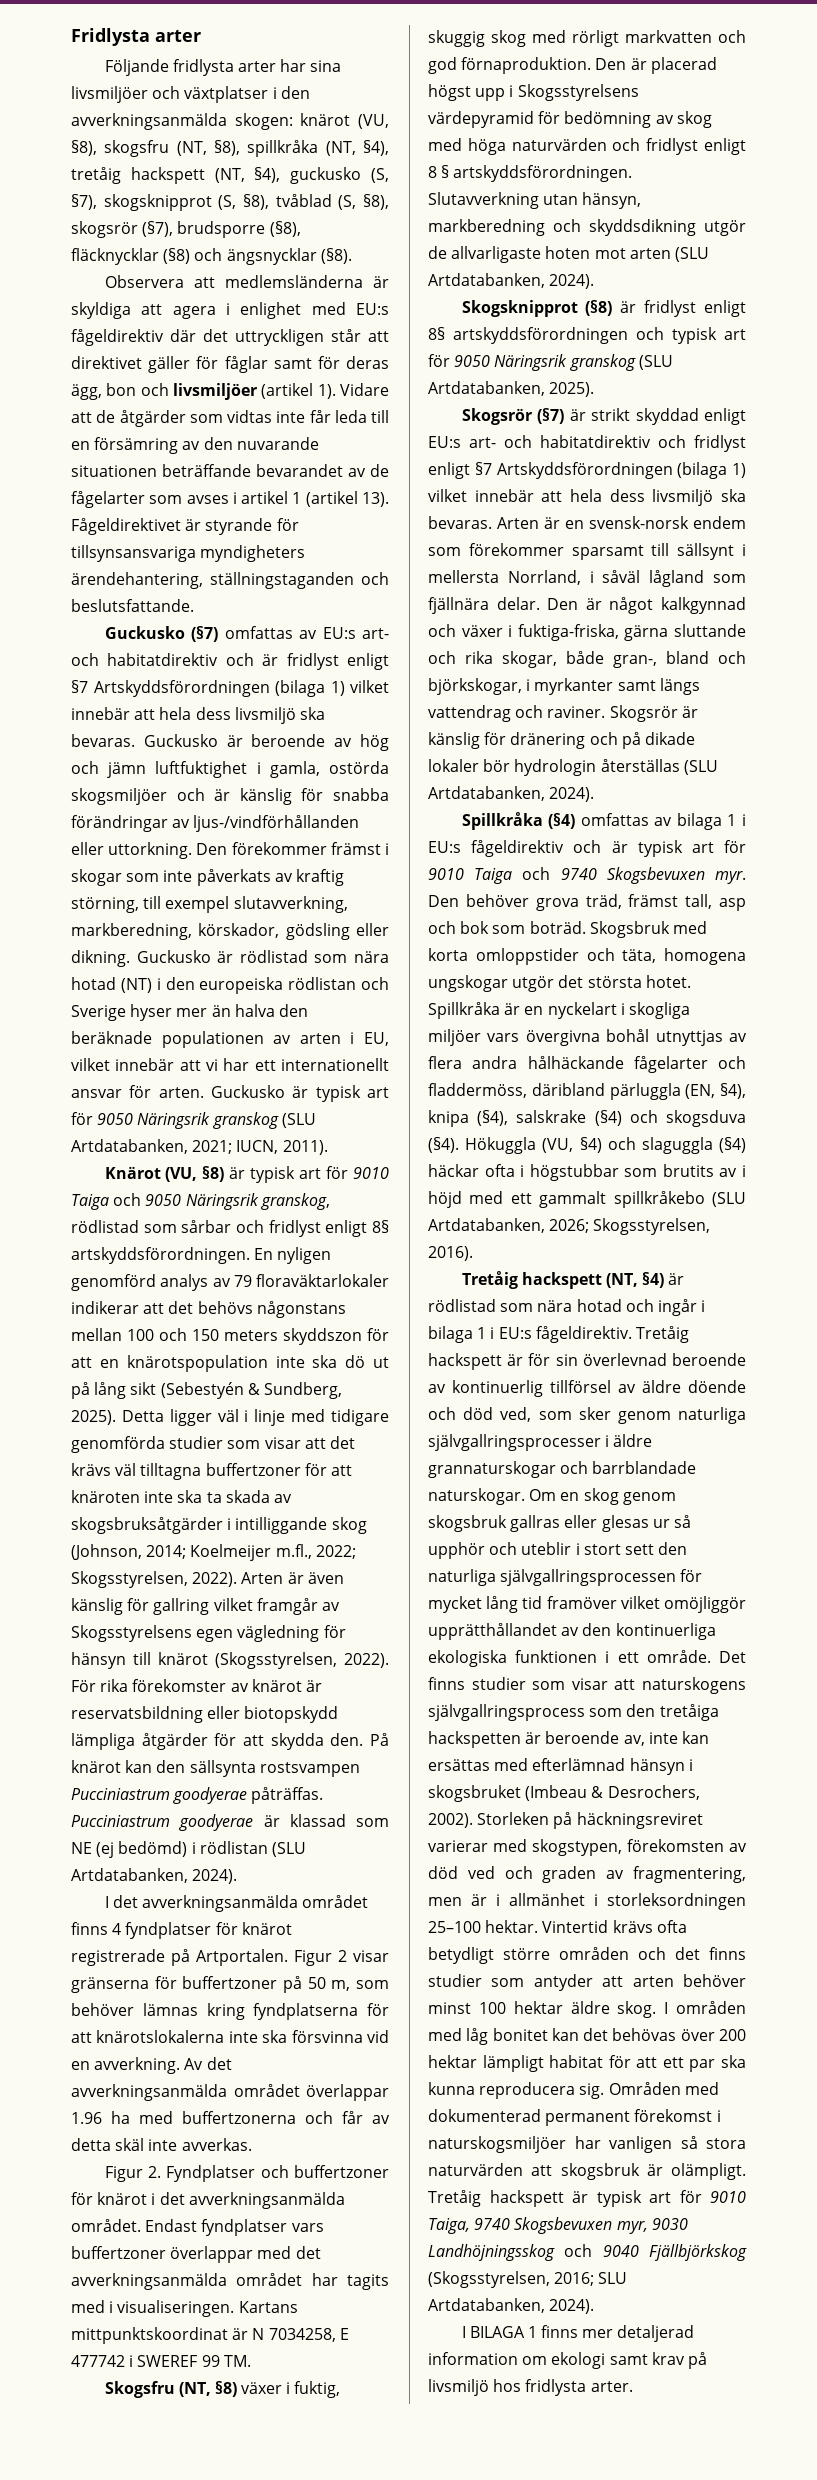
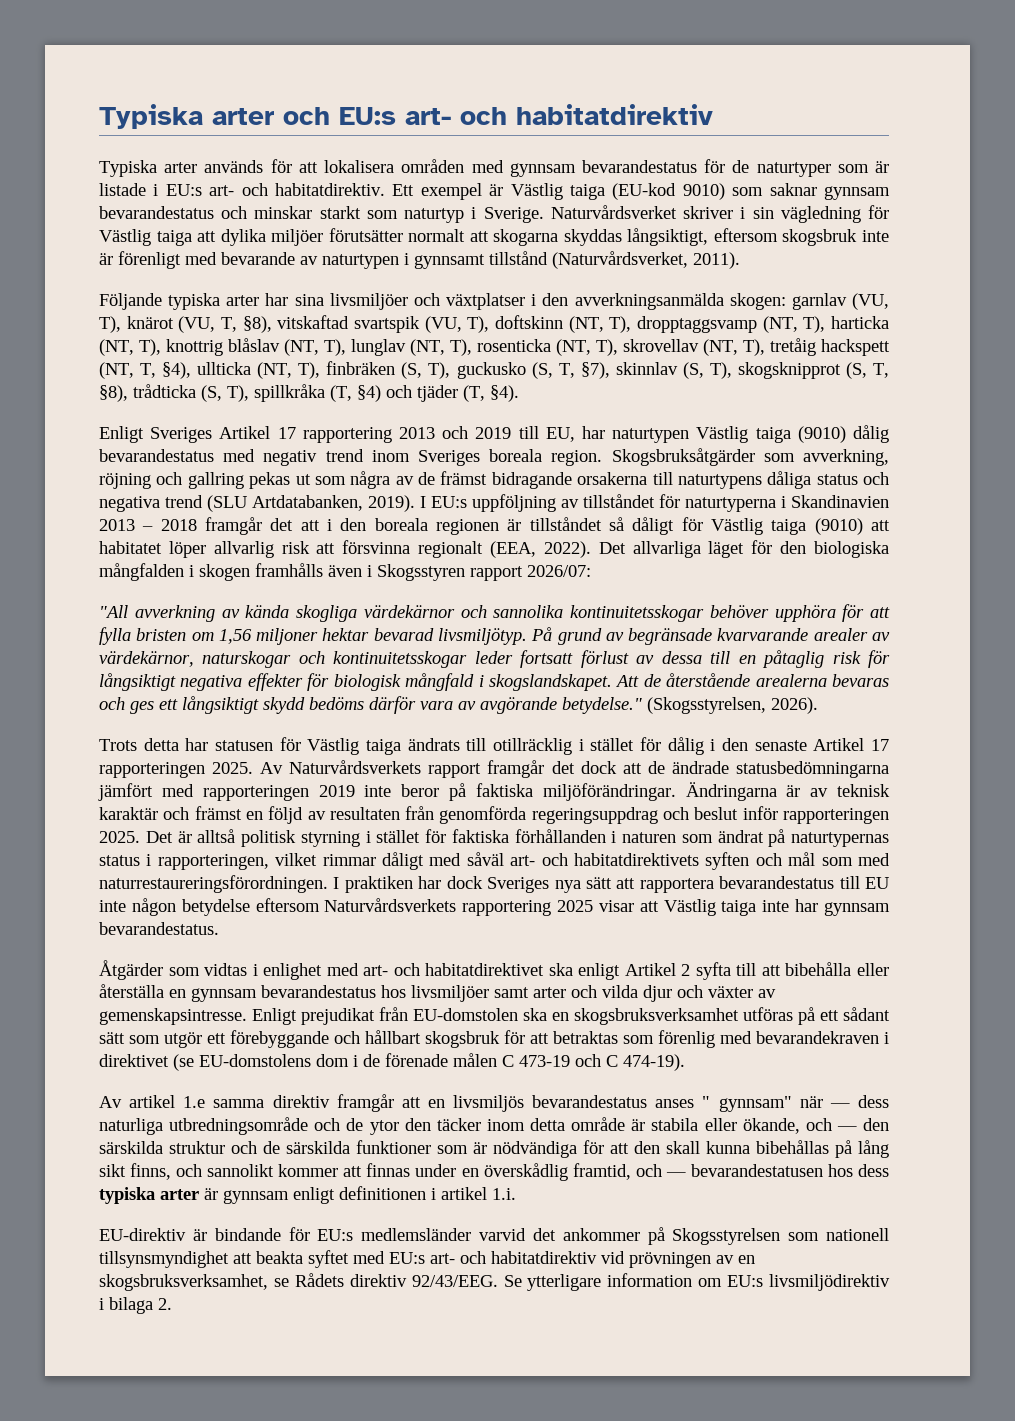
[71,28,201,46] Fridlysta arter -> [99,104,713,129] [99,159,889,177] [99,183,890,200] [99,205,890,223] [99,228,890,246] [99,251,740,269] Typiska arter och EU:s art- och habitatdirektiv // Typiska arter används för att lokalisera områden med gynnsam bevarandestatus för de naturtyper som är listade i EU:s art- och habitatdirektiv. Ett exempel är Västlig taiga (EU-kod 9010) som saknar gynnsam bevarandestatus och minskar starkt som naturtyp i Sverige. Naturvårdsverket skriver i sin vägledning för Västlig taiga att dylika miljöer förutsätter normalt att skogarna skyddas långsiktigt, eftersom skogsbruk inte är förenligt med bevarande av naturtypen i gynnsamt tillstånd (Naturvårdsverket, 2011).
[172,59,234,76] fridlysta -> [168,293,221,310] typiska
[300,113,389,129] [71,140,389,157] [71,167,389,184] [71,194,389,211] [71,221,301,238] [71,248,352,265] [104,275,389,288] [71,302,389,319] [71,329,389,346] [71,356,389,373] [71,383,389,400] [71,410,389,427] [71,437,319,454] [71,464,389,477] [71,491,389,508] [71,518,299,535] [71,545,306,562] [71,572,389,589] [71,599,194,612] [104,626,389,642] [71,653,389,670] [71,680,389,697] [71,707,325,724] [71,734,390,751] [71,761,389,778] [71,788,389,805] [71,815,360,832] [71,842,389,859] [71,869,344,886] [71,896,348,913] [71,923,389,940] [71,950,389,967] [71,977,389,994] [71,1004,308,1021] [71,1031,389,1048] [71,1058,389,1071] [71,1085,389,1102] [71,1112,316,1129] [71,1139,328,1155] [104,1166,389,1183] [71,1193,330,1210] [71,1220,389,1237] [71,1247,332,1264] [71,1274,389,1291] [71,1301,346,1318] [71,1328,389,1345] [71,1355,389,1372] [71,1382,342,1399] [71,1409,389,1426] [71,1436,355,1453] [71,1463,352,1480] [71,1490,292,1503] [71,1517,367,1534] [71,1544,356,1561] [71,1571,344,1588] [71,1598,340,1615] [71,1625,346,1642] [71,1652,389,1669] [71,1679,322,1692] [71,1706,339,1723] [71,1733,389,1750] [71,1760,360,1777] [71,1787,324,1804] [71,1814,389,1831] [71,1841,306,1858] [71,1868,238,1884] [104,1895,369,1912] [71,1922,292,1939] [71,1949,389,1966] [71,1976,389,1993] [71,2003,389,2020] [71,2030,389,2043] [71,2057,232,2074] [71,2084,389,2101] [71,2111,390,2124] [71,2138,252,2151] [104,2165,389,2182] [71,2192,345,2209] [71,2219,324,2236] [71,2246,321,2263] [71,2273,389,2290] [71,2300,298,2317] [71,2327,349,2344] [71,2355,251,2367] [104,2381,341,2398] [428,30,746,47] [428,57,717,74] [428,84,639,101] [428,111,712,128] [428,138,746,155] [428,165,633,182] [428,192,642,209] [428,219,746,236] [428,246,709,263] [428,273,595,289] [461,300,746,317] [428,327,746,344] [428,354,673,371] [428,381,595,397] [461,408,746,425] [428,435,746,452] [428,462,746,479] [428,489,746,506] [428,516,746,529] [428,543,746,560] [428,570,746,587] [428,597,746,614] [428,624,746,641] [428,651,746,668] [428,678,700,695] [428,705,698,722] [428,732,695,749] [428,759,718,776] [428,786,595,802] [461,812,746,830] [428,840,746,857] [428,867,746,884] [428,894,746,911] [428,921,707,938] [428,948,746,965] [428,975,691,992] [428,1002,690,1019] [428,1029,747,1046] [428,1056,746,1073] [428,1083,746,1100] [428,1110,746,1127] [428,1137,746,1154] [428,1164,746,1181] [428,1191,746,1208] [428,1218,711,1235] [428,1246,473,1261] [461,1271,685,1289] [428,1299,706,1316] [428,1326,689,1343] [428,1353,746,1370] [428,1380,746,1397] [428,1407,746,1424] [428,1434,653,1451] [428,1461,697,1478] [428,1488,676,1505] [428,1515,691,1532] [428,1542,688,1559] [428,1569,703,1586] [428,1596,746,1613] [428,1623,716,1640] [428,1650,746,1667] [428,1677,746,1694] [428,1704,719,1721] [428,1731,709,1748] [428,1758,693,1775] [428,1785,700,1802] [428,1812,703,1829] [428,1839,747,1856] [428,1866,746,1883] [428,1893,746,1910] [428,1920,687,1933] [428,1947,746,1964] [428,1974,746,1991] [428,2001,746,2018] [428,2028,746,2045] [428,2055,746,2072] [428,2082,719,2099] [428,2109,721,2126] [428,2136,746,2153] [428,2163,746,2180] [428,2190,746,2207] [428,2217,688,2234] [428,2244,747,2261] [428,2271,628,2288] [428,2298,595,2314] [461,2325,695,2342] [428,2352,707,2369] [428,2379,633,2396] knärot (VU, §8), skogsfru (NT, §8), spillkråka (NT, §4), tretåig hackspett (NT, §4), guckusko (S, §7), skogsknipprot (S, §8), tvåblad (S, §8), skogsrör (§7), brudsporre (§8), fläcknycklar (§8) och ängsnycklar (§8). // Observera att medlemsländerna är skyldiga att agera i enlighet med EU:s fågeldirektiv där det uttryckligen står att direktivet gäller för fåglar samt för deras ägg, bon och livsmiljöer (artikel 1). Vidare att de åtgärder som vidtas inte får leda till en försämring av den nuvarande situationen beträffande bevarandet av de fågelarter som avses i artikel 1 (artikel 13). Fågeldirektivet är styrande för tillsynsansvariga myndigheters ärendehantering, ställningstaganden och beslutsfattande. // Guckusko (§7) omfattas av EU:s art- och habitatdirektiv och är fridlyst enligt §7 Artskyddsförordningen (bilaga 1) vilket innebär att hela dess livsmiljö ska bevaras. Guckusko är beroende av hög och jämn luftfuktighet i gamla, ostörda skogsmiljöer och är känslig för snabba förändringar av ljus-/vindförhållanden eller uttorkning. Den förekommer främst i skogar som inte påverkats av kraftig störning, till exempel slutavverkning, markberedning, körskador, gödsling eller dikning. Guckusko är rödlistad som nära hotad (NT) i den europeiska rödlistan och Sverige hyser mer än halva den beräknade populationen av arten i EU, vilket innebär att vi har ett internationellt ansvar för arten. Guckusko är typisk art för 9050 Näringsrik granskog (SLU Artdatabanken, 2021; IUCN, 2011). // Knärot (VU, §8) är typisk art för 9010 Taiga och 9050 Näringsrik granskog, rödlistad som sårbar och fridlyst enligt 8§ artskyddsförordningen. En nyligen genomförd analys av 79 floraväktarlokaler indikerar att det behövs någonstans mellan 100 och 150 meters skyddszon för att en knärotspopulation inte ska dö ut på lång sikt (Sebestyén & Sundberg, 2025). Detta ligger väl i linje med tidigare genomförda studier som visar att det krävs väl tilltagna buffertzoner för att knäroten inte ska ta skada av skogsbruksåtgärder i intilliggande skog (Johnson, 2014; Koelmeijer m.fl., 2022; Skogsstyrelsen, 2022). Arten är även känslig för gallring vilket framgår av Skogsstyrelsens egen vägledning för hänsyn till knärot (Skogsstyrelsen, 2022). För rika förekomster av knärot är reservatsbildning eller biotopskydd lämpliga åtgärder för att skydda den. På knärot kan den sällsynta rostsvampen Pucciniastrum goodyerae påträffas. Pucciniastrum goodyerae är klassad som NE (ej bedömd) i rödlistan (SLU Artdatabanken, 2024). // I det avverkningsanmälda området finns 4 fyndplatser för knärot registrerade på Artportalen. Figur 2 visar gränserna för buffertzoner på 50 m, som behöver lämnas kring fyndplatserna för att knärotslokalerna inte ska försvinna vid en avverkning. Av det avverkningsanmälda området överlappar 1.96 ha med buffertzonerna och får av detta skäl inte avverkas. // Figur 2. Fyndplatser och buffertzoner för knärot i det avverkningsanmälda området. Endast fyndplatser vars buffertzoner överlappar med det avverkningsanmälda området har tagits med i visualiseringen. Kartans mittpunktskoordinat är N 7034258, E 477742 i SWEREF 99 TM. // Skogsfru (NT, §8) växer i fuktig, skuggig skog med rörligt markvatten och god förnaproduktion. Den är placerad högst upp i Skogsstyrelsens värdepyramid för bedömning av skog med höga naturvärden och fridlyst enligt 8 § artskyddsförordningen. Slutavverkning utan hänsyn, markberedning och skyddsdikning utgör de allvarligaste hoten mot arten (SLU Artdatabanken, 2024). // Skogsknipprot (§8) är fridlyst enligt 8§ artskyddsförordningen och typisk art för 9050 Näringsrik granskog (SLU Artdatabanken, 2025). // Skogsrör (§7) är strikt skyddad enligt EU:s art- och habitatdirektiv och fridlyst enligt §7 Artskyddsförordningen (bilaga 1) vilket innebär att hela dess livsmiljö ska bevaras. Arten är en svensk-norsk endem som förekommer sparsamt till sällsynt i mellersta Norrland, i såväl lågland som fjällnära delar. Den är något kalkgynnad och växer i fuktiga-friska, gärna sluttande och rika skogar, både gran-, bland och björkskogar, i myrkanter samt längs vattendrag och raviner. Skogsrör är känslig för dränering och på dikade lokaler bör hydrologin återställas (SLU Artdatabanken, 2024). // Spillkråka (§4) omfattas av bilaga 1 i EU:s fågeldirektiv och är typisk art för 9010 Taiga och 9740 Skogsbevuxen myr. Den behöver grova träd, främst tall, asp och bok som boträd. Skogsbruk med korta omloppstider och täta, homogena ungskogar utgör det största hotet. Spillkråka är en nyckelart i skogliga miljöer vars övergivna bohål utnyttjas av flera andra hålhäckande fågelarter och fladdermöss, däribland pärluggla (EN, §4), knipa (§4), salskrake (§4) och skogsduva (§4). Hökuggla (VU, §4) och slaguggla (§4) häckar ofta i högstubbar som brutits av i höjd med ett gammalt spillkråkebo (SLU Artdatabanken, 2026; Skogsstyrelsen, 2016). // Tretåig hackspett (NT, §4) är rödlistad som nära hotad och ingår i bilaga 1 i EU:s fågeldirektiv. Tretåig hackspett är för sin överlevnad beroende av kontinuerlig tillförsel av äldre döende och död ved, som sker genom naturliga självgallringsprocesser i äldre grannaturskogar och barrblandade naturskogar. Om en skog genom skogsbruk gallras eller glesas ur så upphör och uteblir i stort sett den naturliga självgallringsprocessen för mycket lång tid framöver vilket omöjliggör upprätthållandet av den kontinuerliga ekologiska funktionen i ett område. Det finns studier som visar att naturskogens självgallringsprocess som den tretåiga hackspetten är beroende av, inte kan ersättas med efterlämnad hänsyn i skogsbruket (Imbeau & Desrochers, 2002). Storleken på häckningsreviret varierar med skogstypen, förekomsten av död ved och graden av fragmentering, men är i allmänhet i storleksordningen 25–100 hektar. Vintertid krävs ofta betydligt större områden och det finns studier som antyder att arten behöver minst 100 hektar äldre skog. I områden med låg bonitet kan det behövas över 200 hektar lämpligt habitat för att ett par ska kunna reproducera sig. Områden med dokumenterad permanent förekomst i naturskogsmiljöer har vanligen så stora naturvärden att skogsbruk är olämpligt. Tretåig hackspett är typisk art för 9010 Taiga, 9740 Skogsbevuxen myr, 9030 Landhöjningsskog och 9040 Fjällbjörkskog (Skogsstyrelsen, 2016; SLU Artdatabanken, 2024). // I BILAGA 1 finns mer detaljerad information om ekologi samt krav på livsmiljö hos fridlysta arter. -> [791,293,889,310] [99,315,889,333] [99,338,890,356] [99,361,889,379] [99,384,519,402] [99,425,890,443] [99,448,889,466] [99,471,889,489] [99,494,889,512] [99,517,891,535] [99,540,890,558] [99,563,591,581] [99,604,890,622] [99,627,891,645] [99,650,890,668] [99,673,889,691] [99,696,818,714] [99,737,889,755] [99,760,889,778] [98,782,890,801] [99,806,889,824] [99,829,889,847] [99,852,890,870] [99,875,889,893] [99,898,890,916] [99,922,219,935] [99,960,889,980] [99,984,776,1002] [99,1007,890,1025] [99,1030,889,1048] [99,1053,685,1071] [99,1094,889,1112] [99,1117,889,1135] [99,1140,889,1158] [99,1163,890,1181] [99,1186,516,1204] [99,1227,890,1245] [99,1250,755,1268] [99,1273,890,1291] [99,1297,172,1314] garnlav (VU, T), knärot (VU, T, §8), vitskaftad svartspik (VU, T), doftskinn (NT, T), dropptaggsvamp (NT, T), harticka (NT, T), knottrig blåslav (NT, T), lunglav (NT, T), rosenticka (NT, T), skrovellav (NT, T), tretåig hackspett (NT, T, §4), ullticka (NT, T), finbräken (S, T), guckusko (S, T, §7), skinnlav (S, T), skogsknipprot (S, T, §8), trådticka (S, T), spillkråka (T, §4) och tjäder (T, §4). // Enligt Sveriges Artikel 17 rapportering 2013 och 2019 till EU, har naturtypen Västlig taiga (9010) dålig bevarandestatus med negativ trend inom Sveriges boreala region. Skogsbruksåtgärder som avverkning, röjning och gallring pekas ut som några av de främst bidragande orsakerna till naturtypens dåliga status och negativa trend (SLU Artdatabanken, 2019). I EU:s uppföljning av tillståndet för naturtyperna i Skandinavien 2013 – 2018 framgår det att i den boreala regionen är tillståndet så dåligt för Västlig taiga (9010) att habitatet löper allvarlig risk att försvinna regionalt (EEA, 2022). Det allvarliga läget för den biologiska mångfalden i skogen framhålls även i Skogsstyren rapport 2026/07: // "All avverkning av kända skogliga värdekärnor och sannolika kontinuitetsskogar behöver upphöra för att fylla bristen om 1,56 miljoner hektar bevarad livsmiljötyp. På grund av begränsade kvarvarande arealer av värdekärnor, naturskogar och kontinuitetsskogar leder fortsatt förlust av dessa till en påtaglig risk för långsiktigt negativa effekter för biologisk mångfald i skogslandskapet. Att de återstående arealerna bevaras och ges ett långsiktigt skydd bedöms därför vara av avgörande betydelse." (Skogsstyrelsen, 2026). // Trots detta har statusen för Västlig taiga ändrats till otillräcklig i stället för dålig i den senaste Artikel 17 rapporteringen 2025. Av Naturvårdsverkets rapport framgår det dock att de ändrade statusbedömningarna jämfört med rapporteringen 2019 inte beror på faktiska miljöförändringar. Ändringarna är av teknisk karaktär och främst en följd av resultaten från genomförda regeringsuppdrag och beslut inför rapporteringen 2025. Det är alltså politisk styrning i stället för faktiska förhållanden i naturen som ändrat på naturtypernas status i rapporteringen, vilket rimmar dåligt med såväl art- och habitatdirektivets syften och mål som med naturrestaureringsförordningen. I praktiken har dock Sveriges nya sätt att rapportera bevarandestatus till EU inte någon betydelse eftersom Naturvårdsverkets rapportering 2025 visar att Västlig taiga inte har gynnsam bevarandestatus. // Åtgärder som vidtas i enlighet med art- och habitatdirektivet ska enligt Artikel 2 syfta till att bibehålla eller återställa en gynnsam bevarandestatus hos livsmiljöer samt arter och vilda djur och växter av gemenskapsintresse. Enligt prejudikat från EU-domstolen ska en skogsbruksverksamhet utföras på ett sådant sätt som utgör ett förebyggande och hållbart skogsbruk för att betraktas som förenlig med bevarandekraven i direktivet (se EU-domstolens dom i de förenade målen C 473-19 och C 474-19). // Av artikel 1.e samma direktiv framgår att en livsmiljös bevarandestatus anses " gynnsam" när — dess naturliga utbredningsområde och de ytor den täcker inom detta område är stabila eller ökande, och — den särskilda struktur och de särskilda funktioner som är nödvändiga för att den skall kunna bibehållas på lång sikt finns, och sannolikt kommer att finnas under en överskådlig framtid, och — bevarandestatusen hos dess typiska arter är gynnsam enligt definitionen i artikel 1.i. // EU-direktiv är bindande för EU:s medlemsländer varvid det ankommer på Skogsstyrelsen som nationell tillsynsmyndighet att beakta syftet med EU:s art- och habitatdirektiv vid prövningen av en skogsbruksverksamhet, se Rådets direktiv 92/43/EEG. Se ytterligare information om EU:s livsmiljödirektiv i bilaga 2.

